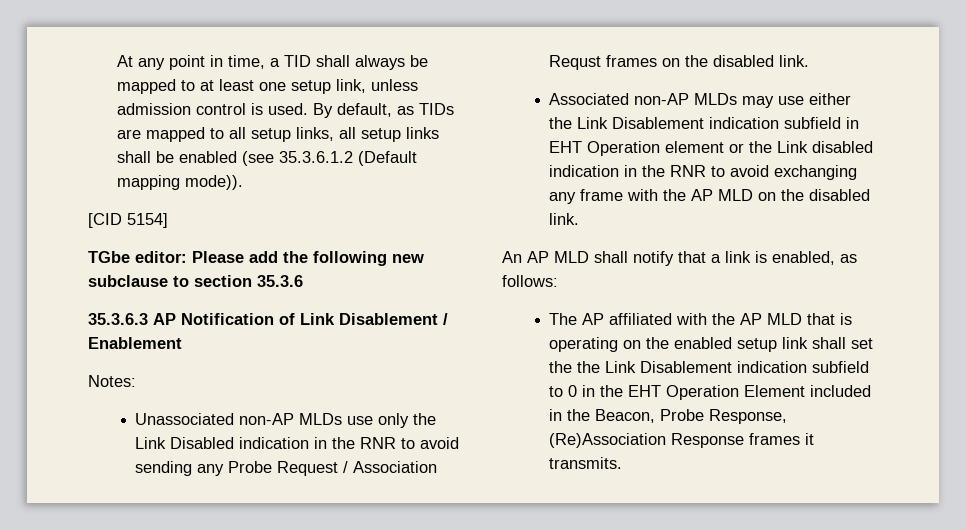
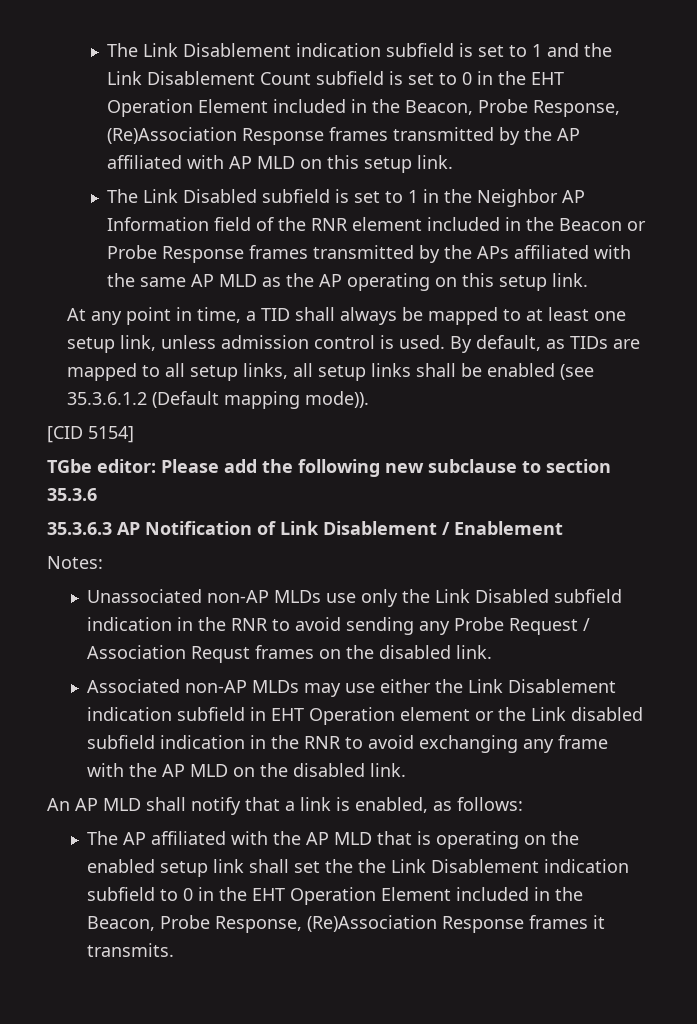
(117, 61) none -> [107,43,613,57] [107,71,565,85] [107,99,621,117] [107,127,581,145] [107,155,454,173] [107,189,586,207] [107,217,647,231] [107,245,632,263] [107,273,589,291] The Link Disablement indication subfield is set to 1 and the Link Disablement Count subfield is set to 0 in the EHT Operation Element included in the Beacon, Probe Response, (Re)Association Response frames transmitted by the AP affiliated with AP MLD on this setup link. // The Link Disabled subfield is set to 1 in the Neighbor AP Information field of the RNR element included in the Beacon or Probe Response frames transmitted by the APs affiliated with the same AP MLD as the AP operating on this setup link. //
(235, 443) none -> [554,589,623,603] subfield
(874, 147) none -> [87,735,156,749] subfield

